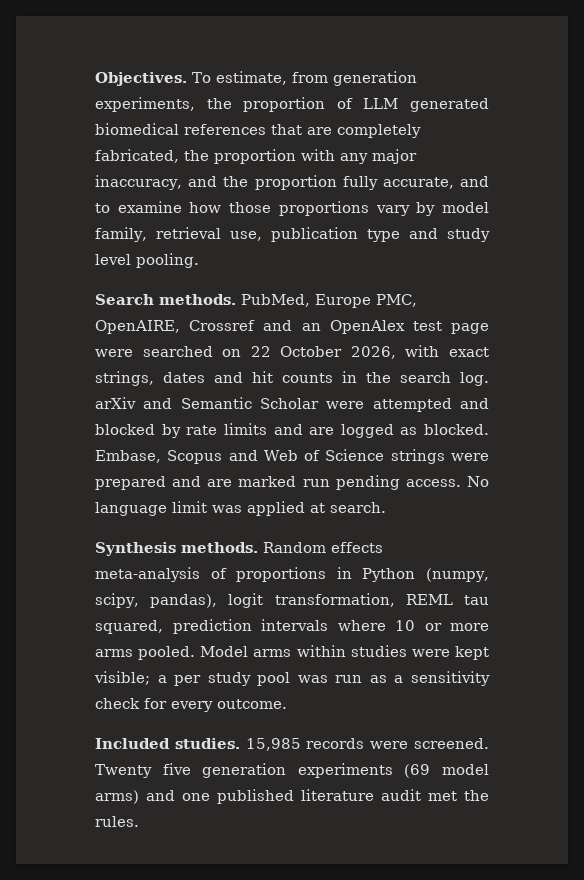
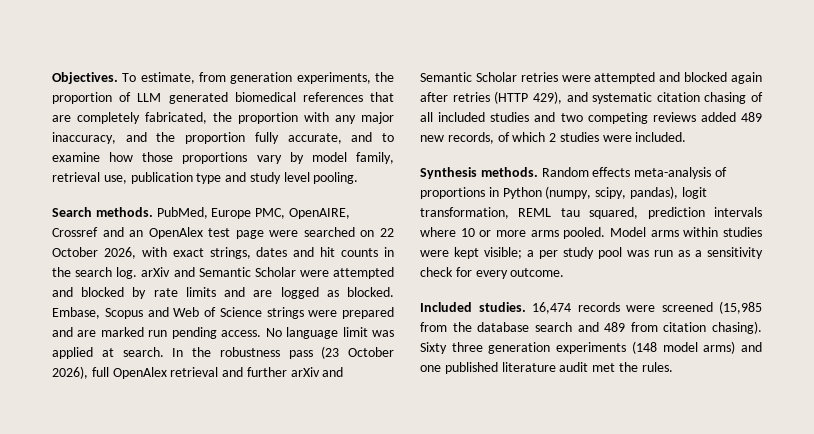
(386, 507) none -> [172,346,394,359] [52,366,344,379] [420,72,762,84] [420,91,763,104] [420,112,762,124] [420,132,687,144] In the robustness pass (23 October 2026), full OpenAlex retrieval and further arXiv and Semantic Scholar retries were attempted and blocked again after retries (HTTP 429), and systematic citation chasing of all included studies and two competing reviews added 489 new records, of which 2 studies were included.
[245,738,301,751] 15,985 -> [532,302,571,314] 16,474
[414,738,490,749] [95,763,191,778] screened. Twenty five -> [661,301,762,314] [420,321,762,334] [420,342,483,354] screened (15,985 from the database search and 489 from citation chasing). Sixty three
[404,764,431,778] (69 -> [631,341,657,354] (148

